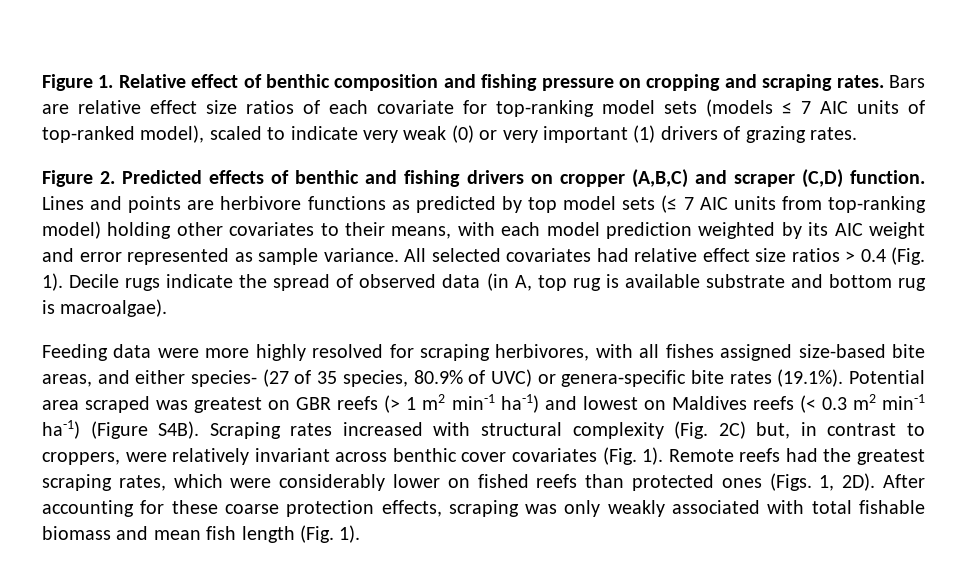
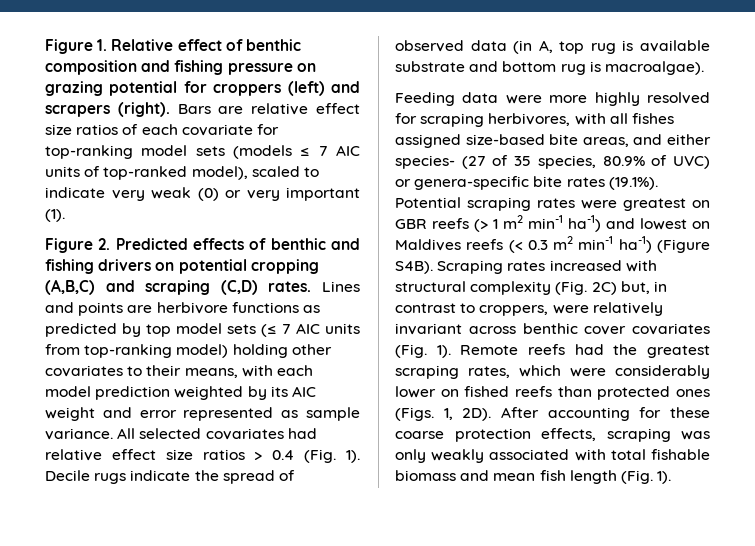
[646,74,884,91] cropping and scraping rates. -> [45,81,360,96] [45,102,170,117] grazing potential for croppers (left) and scrapers (right).
[633,125,857,143] (1) drivers of grazing rates. -> [45,209,65,222] (1).
[559,169,926,188] cropper (A,B,C) and scraper (C,D) function. -> [178,259,319,274] [45,279,312,295] potential cropping (A,B,C) and scraping (C,D) rates.
[42,396,189,413] area scraped was -> [467,197,617,211] scraping rates were

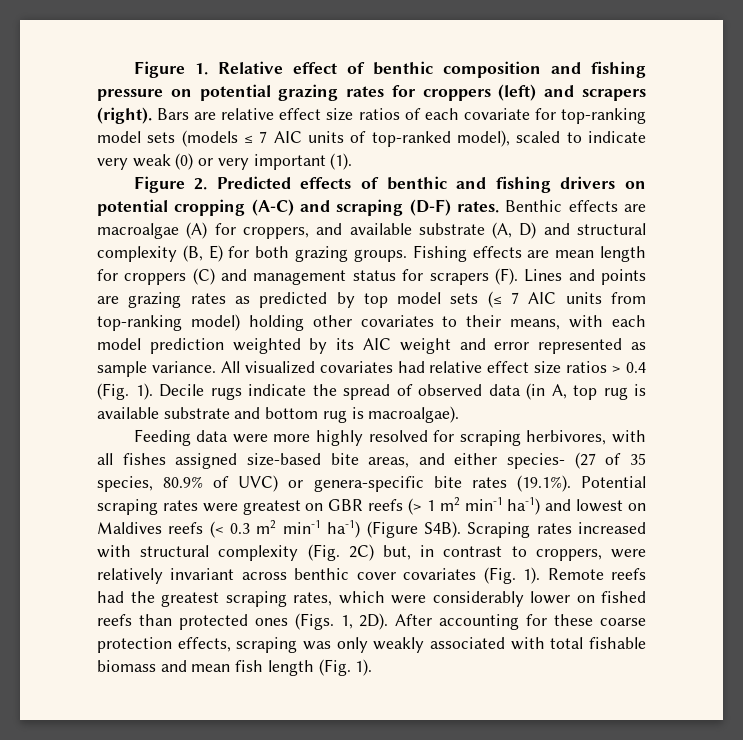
[45,81,178,96] grazing potential -> [199,84,385,101] potential grazing rates
[45,279,95,295] (A,B,C) -> [251,199,294,216] (A-C)
[220,280,312,295] (C,D) rates. -> [409,199,646,216] [97,222,646,239] [97,245,646,262] [97,268,518,285] (D-F) rates. Benthic effects are macroalgae (A) for croppers, and available substrate (A, D) and structural complexity (B, E) for both grazing groups. Fishing effects are mean length for croppers (C) and management status for scrapers (F).
[156,302,299,314] herbivore functions -> [128,292,226,308] grazing rates
[139,428,202,439] selected -> [244,361,315,374] visualized

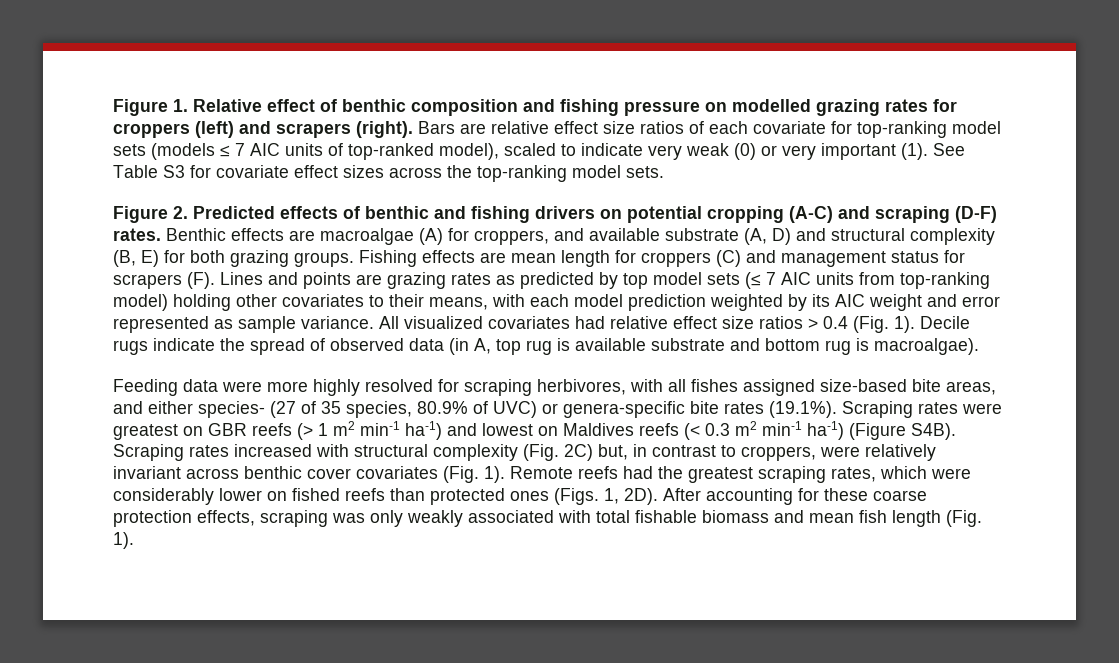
[199,84,271,101] potential -> [732,99,811,112] modelled
(353, 161) none -> [933,143,965,156] [113,165,664,182] See Table S3 for covariate effect sizes across the top-ranking model sets.
[580,476,646,488] [97,499,158,515] Potential scraping -> [842,401,913,418] Scraping

